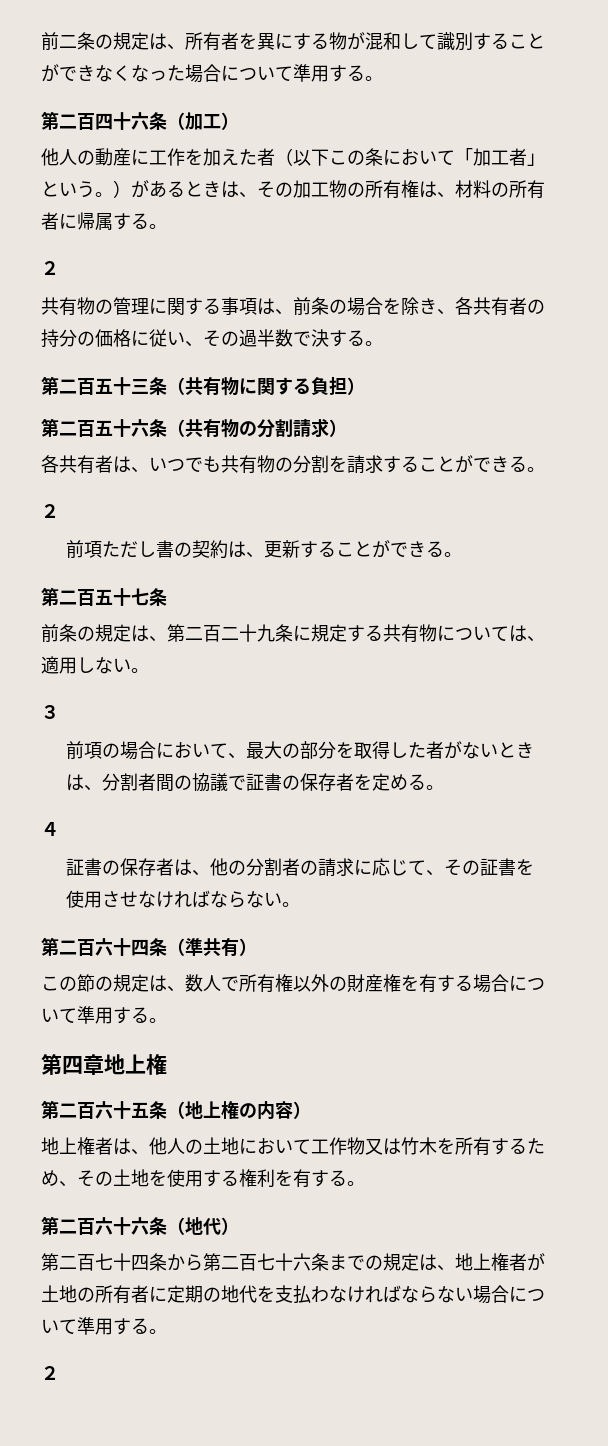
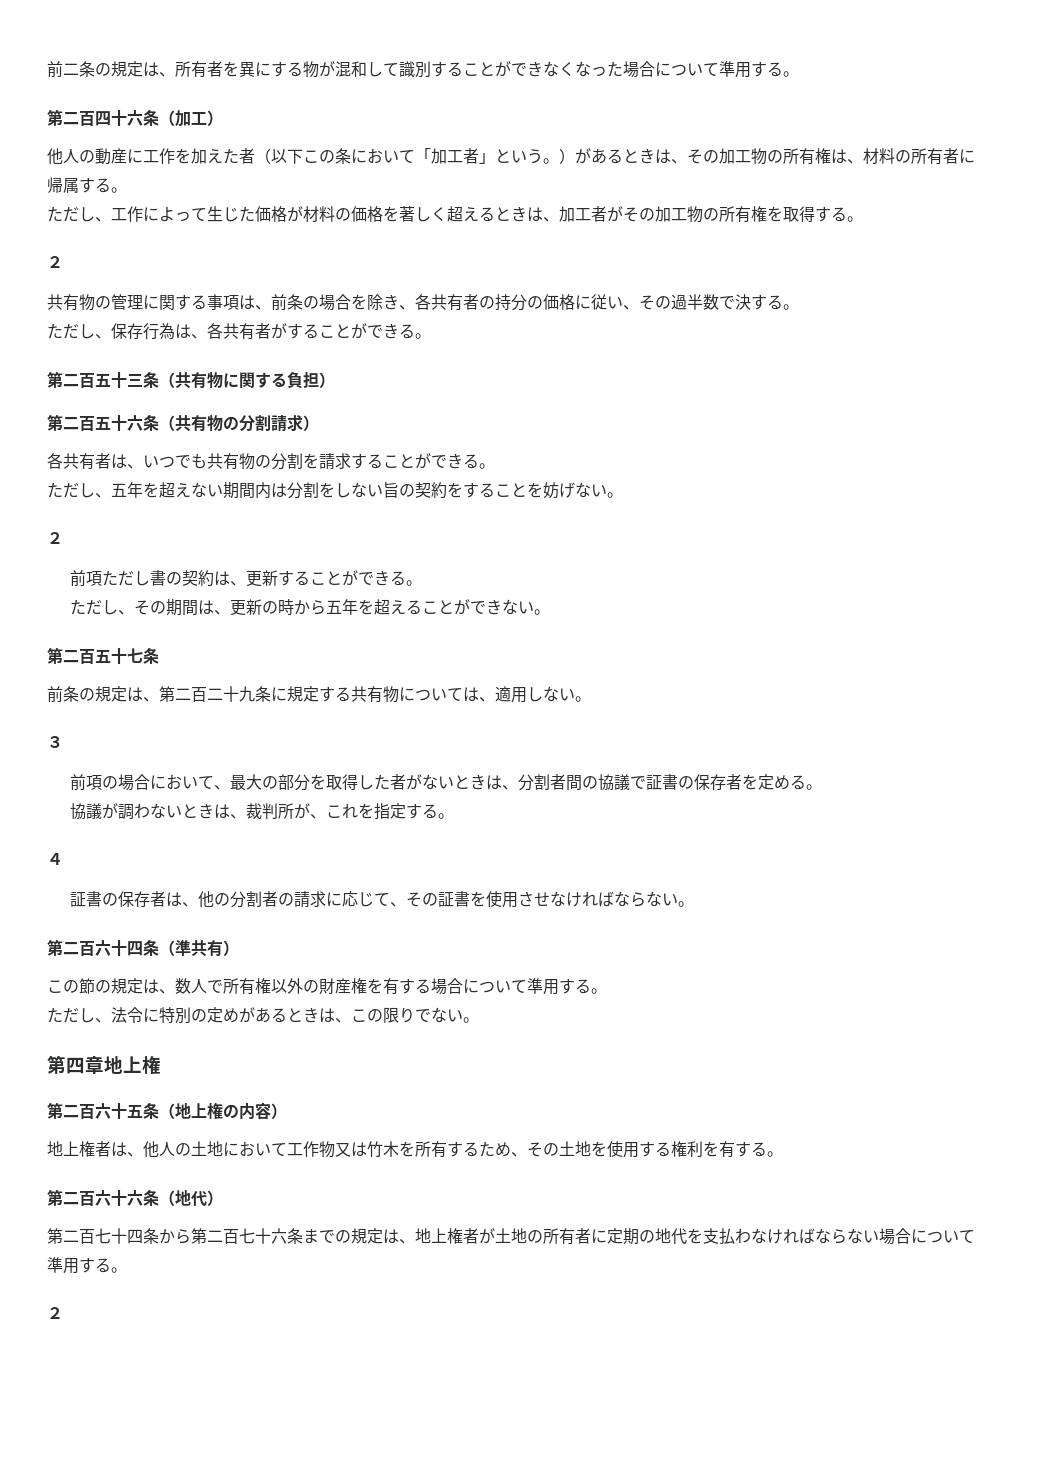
(167, 226) none -> [47,206,863,223] // ただし、工作によって生じた価格が材料の価格を著しく超えるときは、加工者がその加工物の所有権を取得する。
(383, 343) none -> [47,323,431,340] // ただし、保存行為は、各共有者がすることができる。
(545, 469) none -> [47,482,623,499] // ただし、五年を超えない期間内は分割をしない旨の契約をすることを妨げない。
(463, 554) none -> [69,599,550,616] // ただし、その期間は、更新の時から五年を超えることができない。
(445, 787) none -> [69,803,454,820] // 協議が調わないときは、裁判所が、これを指定する。
(167, 1020) none -> [47,1007,479,1024] // ただし、法令に特別の定めがあるときは、この限りでない。

